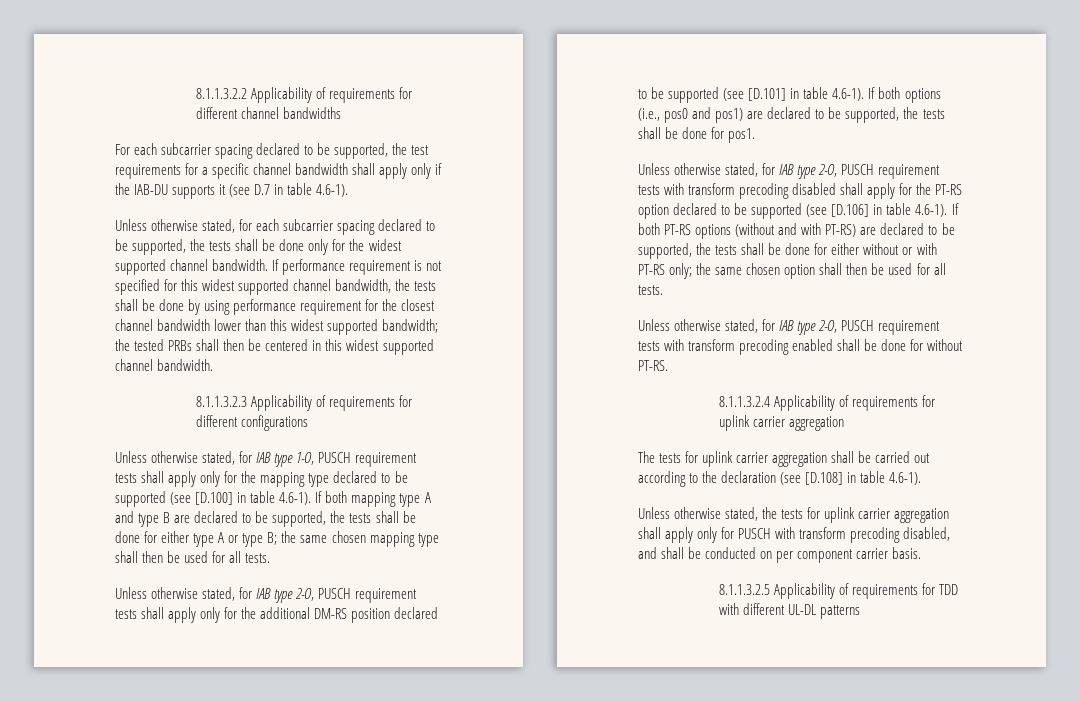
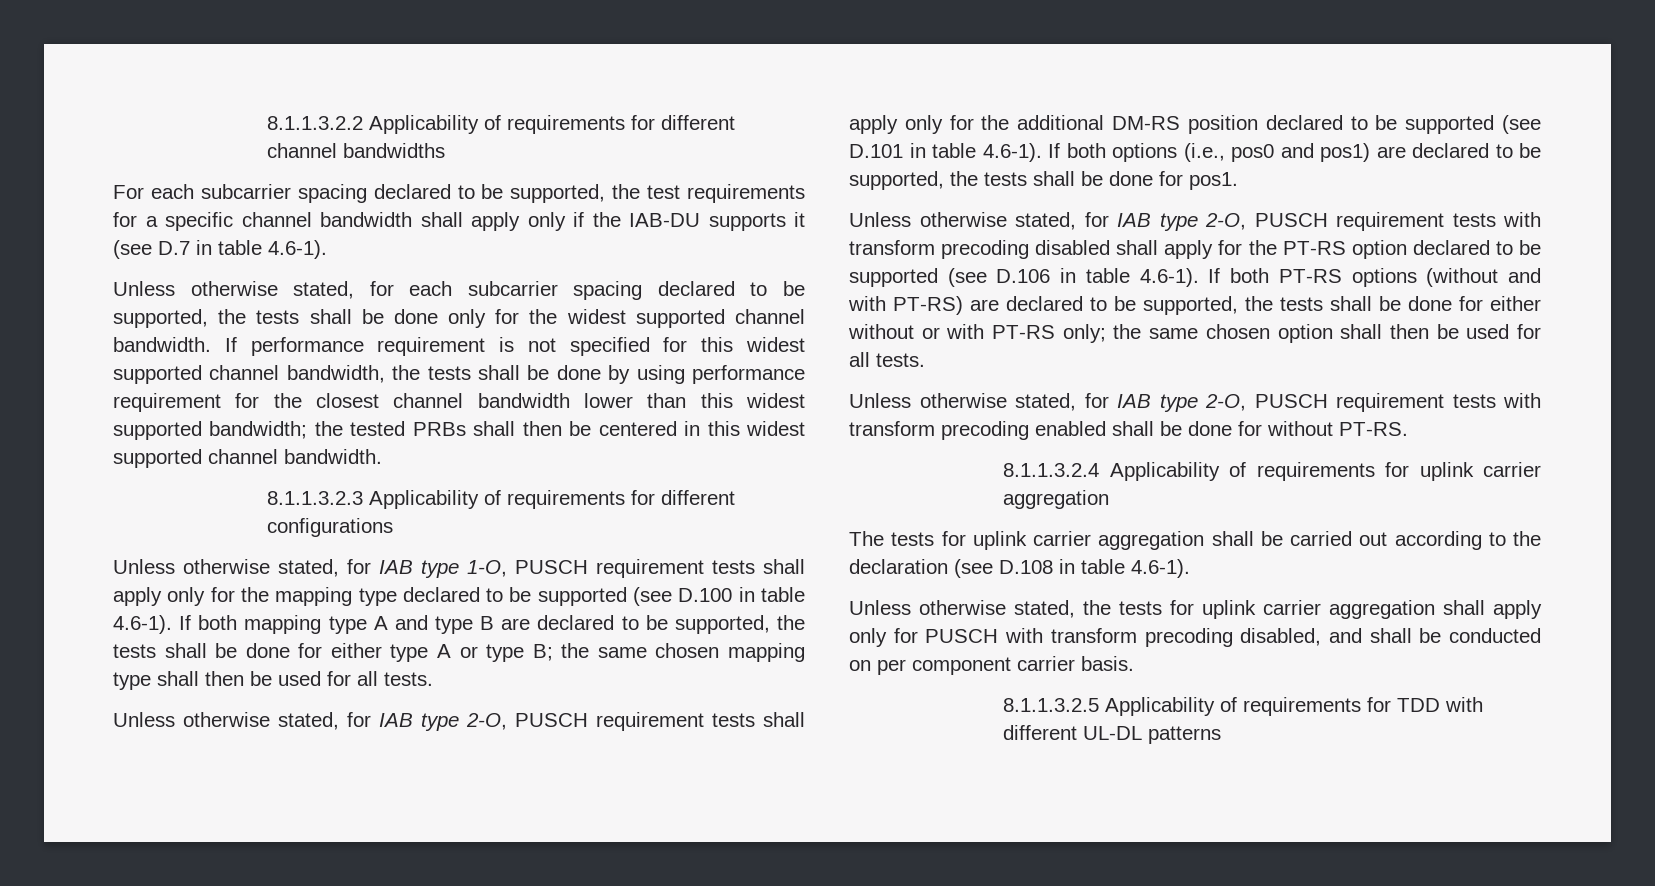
[195,492,234,505] [D.100] -> [678,588,733,602] D.100
[748,88,787,101] [D.101] -> [849,144,903,158] D.101
[831,204,870,217] [D.106] -> [996,269,1051,283] D.106
[805,472,844,485] [D.108] -> [999,560,1053,574] D.108

